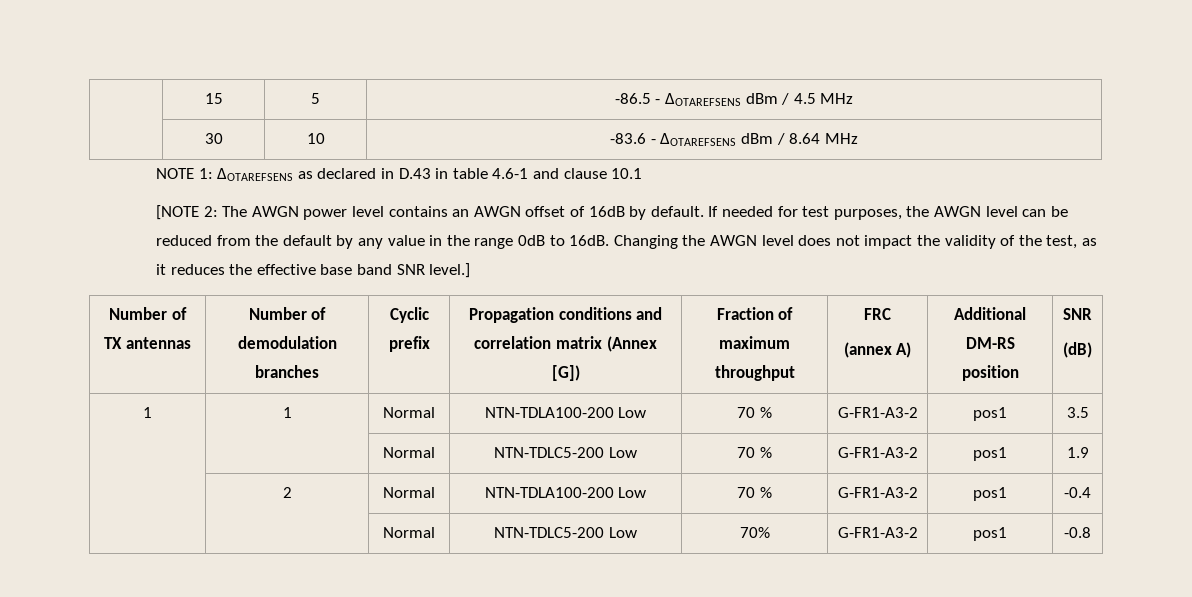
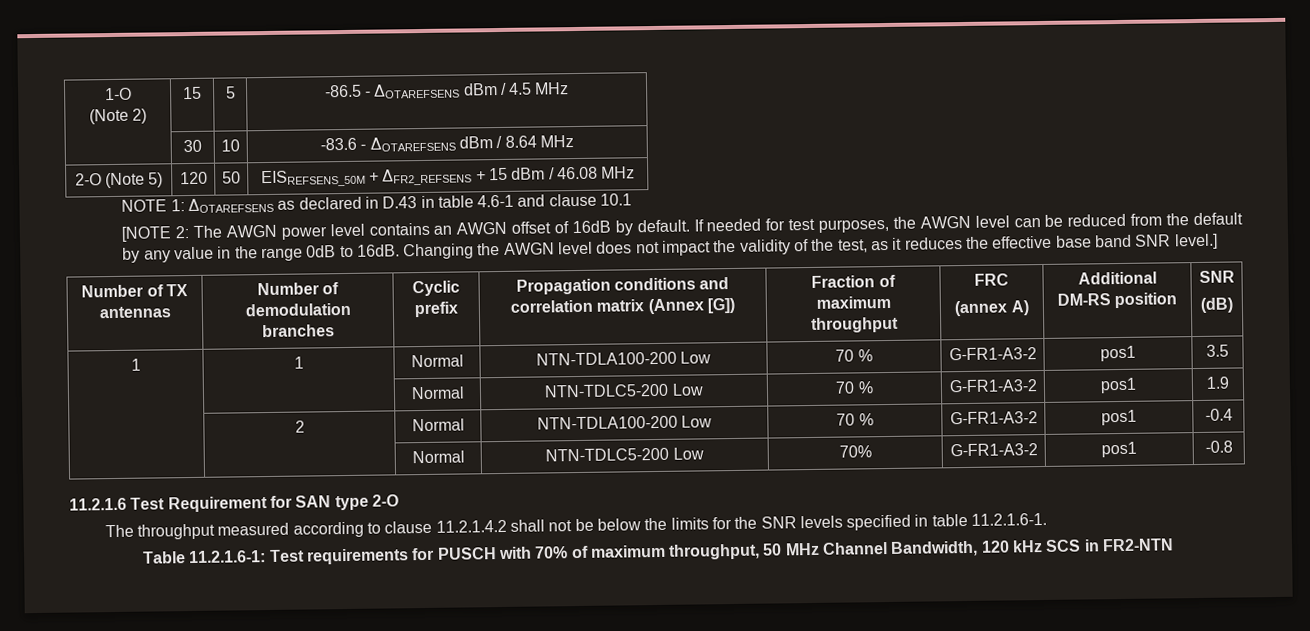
(204, 98) none -> [104,87,132,101] [88,108,148,125] 1-O // (Note 2)
(858, 138) none -> [74,172,164,189] [179,171,208,185] [222,171,241,184] [260,166,636,188] // 2-O (Note 5) | 120 | 50 | EISREFSENS_50M + ΔFR2_REFSENS + 15 dBm / 46.08 MHz
(1091, 532) none -> [69,494,399,513] [104,512,1048,540] [142,538,1175,565] // 11.2.1.6 Test Requirement for SAN type 2-O // The throughput measured according to clause 11.2.1.4.2 shall not be below the limits for the SNR levels specified in table 11.2.1.6-1. // Table 11.2.1.6-1: Test requirements for PUSCH with 70% of maximum throughput, 50 MHz Channel Bandwidth, 120 kHz SCS in FR2-NTN

